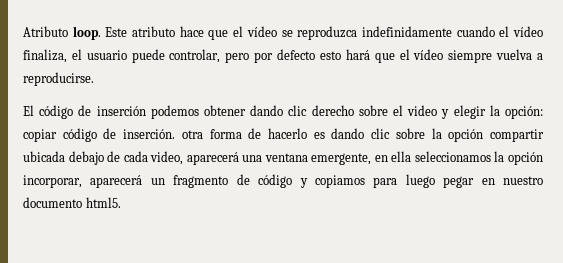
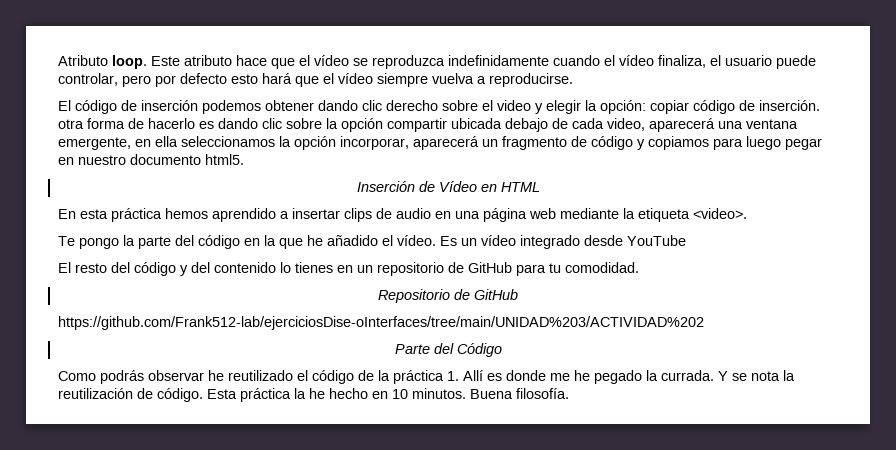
(121, 202) none -> [356,181,540,192] [58,208,747,222] [58,235,686,249] [58,262,639,276] [378,289,518,303] [58,316,704,330] [394,343,502,357] [58,370,795,384] [58,388,569,402] // Inserción de Vídeo en HTML // En esta práctica hemos aprendido a insertar clips de audio en una página web mediante la etiqueta <video>. // Te pongo la parte del código en la que he añadido el vídeo. Es un vídeo integrado desde YouTube // El resto del código y del contenido lo tienes en un repositorio de GitHub para tu comodidad. // Repositorio de GitHub // https://github.com/Frank512-lab/ejerciciosDise-oInterfaces/tree/main/UNIDAD%203/ACTIVIDAD%202 // Parte del Código // Como podrás observar he reutilizado el código de la práctica 1. Allí es donde me he pegado la currada. Y se nota la reutilización de código. Esta práctica la he hecho en 10 minutos. Buena filosofía.

